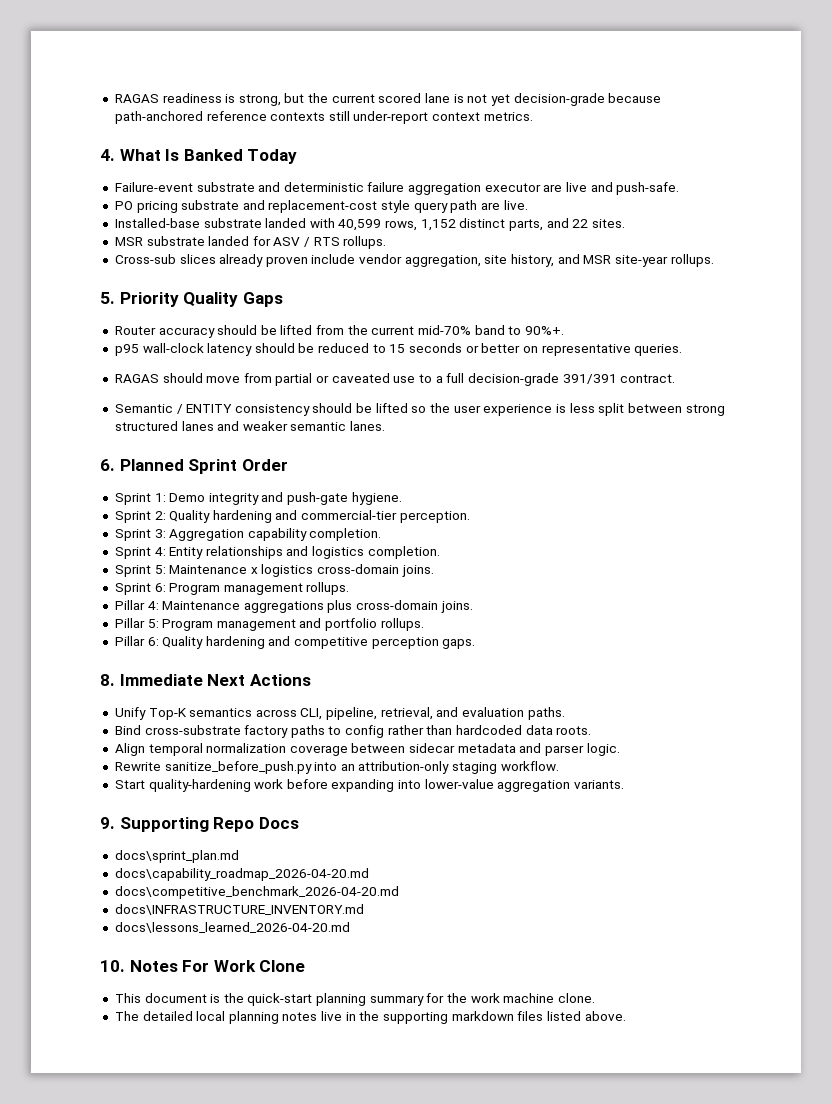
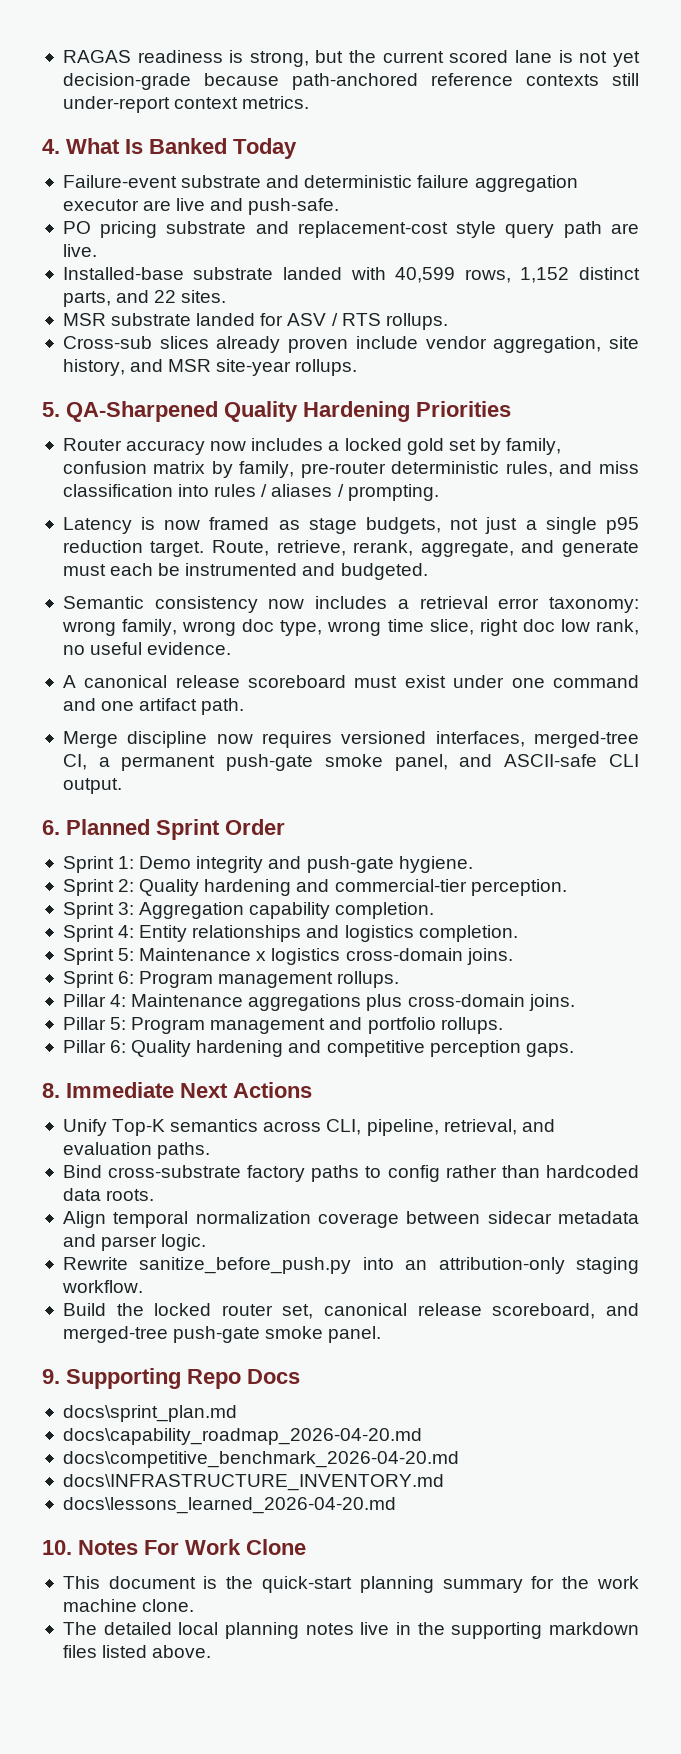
[119,292,283,307] [114,325,564,338] [114,343,683,356] [114,373,676,386] [114,403,725,416] [114,421,386,431] Priority Quality Gaps // Router accuracy should be lifted from the current mid-70% band to 90%+. // p95 wall-clock latency should be reduced to 15 seconds or better on representative queries. // RAGAS should move from partial or caveated use to a full decision-grade 391/391 contract. // Semantic / ENTITY consistency should be lifted so the user experience is less split between strong structured lanes and weaker semantic lanes. -> [66,401,511,422] [62,438,562,455] [62,461,640,478] [62,484,439,501] [62,517,639,534] [62,540,639,557] [62,563,428,580] [62,596,640,613] [61,619,640,636] [62,642,232,655] [62,675,639,688] [62,698,245,715] [62,731,640,748] [62,754,639,771] [62,778,122,794] QA-Sharpened Quality Hardening Priorities // Router accuracy now includes a locked gold set by family, confusion matrix by family, pre-router deterministic rules, and miss classification into rules / aliases / prompting. // Latency is now framed as stage budgets, not just a single p95 reduction target. Route, retrieve, rerank, aggregate, and generate must each be instrumented and budgeted. // Semantic consistency now includes a retrieval error taxonomy: wrong family, wrong doc type, wrong time slice, right doc low rank, no useful evidence. // A canonical release scoreboard must exist under one command and one artifact path. // Merge discipline now requires versioned interfaces, merged-tree CI, a permanent push-gate smoke panel, and ASCII-safe CLI output.
[114,779,625,792] Start quality-hardening work before expanding into lower-value aggregation variants. -> [62,1303,639,1319] [62,1326,382,1343] Build the locked router set, canonical release scoreboard, and merged-tree push-gate smoke panel.

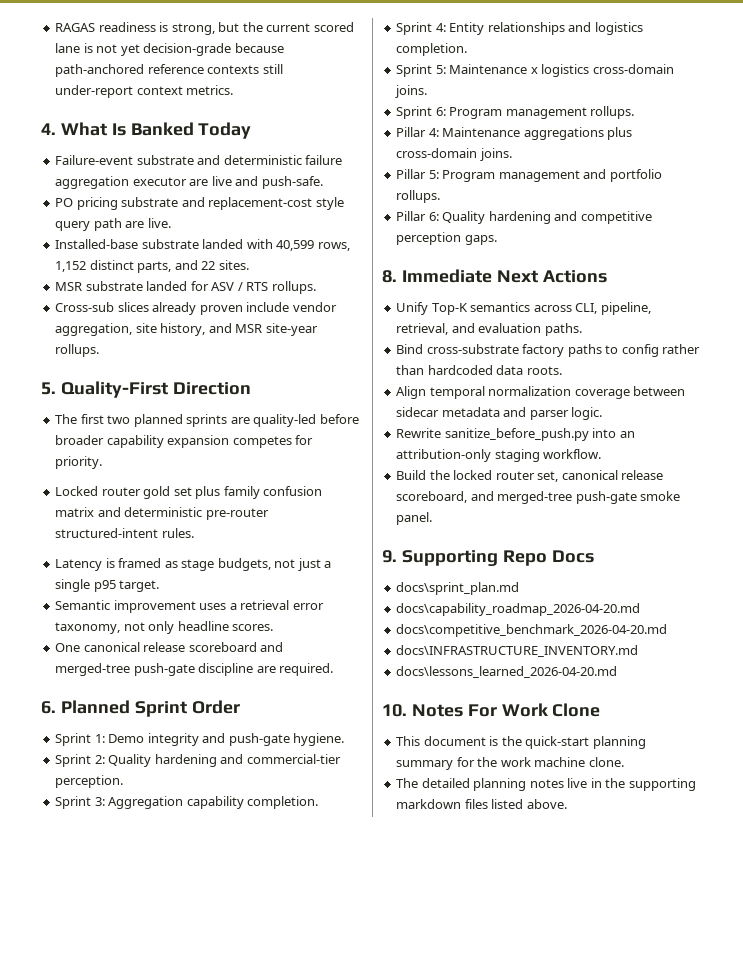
[66,401,511,422] [62,438,562,455] [62,461,640,478] [62,484,439,501] QA-Sharpened Quality Hardening Priorities // Router accuracy now includes a locked gold set by family, confusion matrix by family, pre-router deterministic rules, and miss classification into rules / aliases / prompting. -> [60,381,251,398] [55,414,359,427] [55,435,314,448] [55,456,103,469] [55,486,323,499] [55,507,269,520] [55,528,194,538] Quality-First Direction // The first two planned sprints are quality-led before broader capability expansion competes for priority. // Locked router gold set plus family confusion matrix and deterministic pre-router structured-intent rules.
[164,520,201,530] now -> (115, 563) none
[62,540,143,553] reduction -> (116, 586) none
[212,540,639,557] [62,563,428,580] [62,596,640,613] [61,619,640,636] [62,642,232,655] [62,675,639,688] [62,698,245,715] [62,731,640,748] [62,754,639,771] [62,778,122,794] Route, retrieve, rerank, aggregate, and generate must each be instrumented and budgeted. // Semantic consistency now includes a retrieval error taxonomy: wrong family, wrong doc type, wrong time slice, right doc low rank, no useful evidence. // A canonical release scoreboard must exist under one command and one artifact path. // Merge discipline now requires versioned interfaces, merged-tree CI, a permanent push-gate smoke panel, and ASCII-safe CLI output. -> [55,600,324,613] [55,621,274,634] [55,642,284,652] [55,663,334,676] // Semantic improvement uses a retrieval error taxonomy, not only headline scores. // One canonical release scoreboard and merged-tree push-gate discipline are required.
[178,1622,219,1635] local -> (470, 783) none

